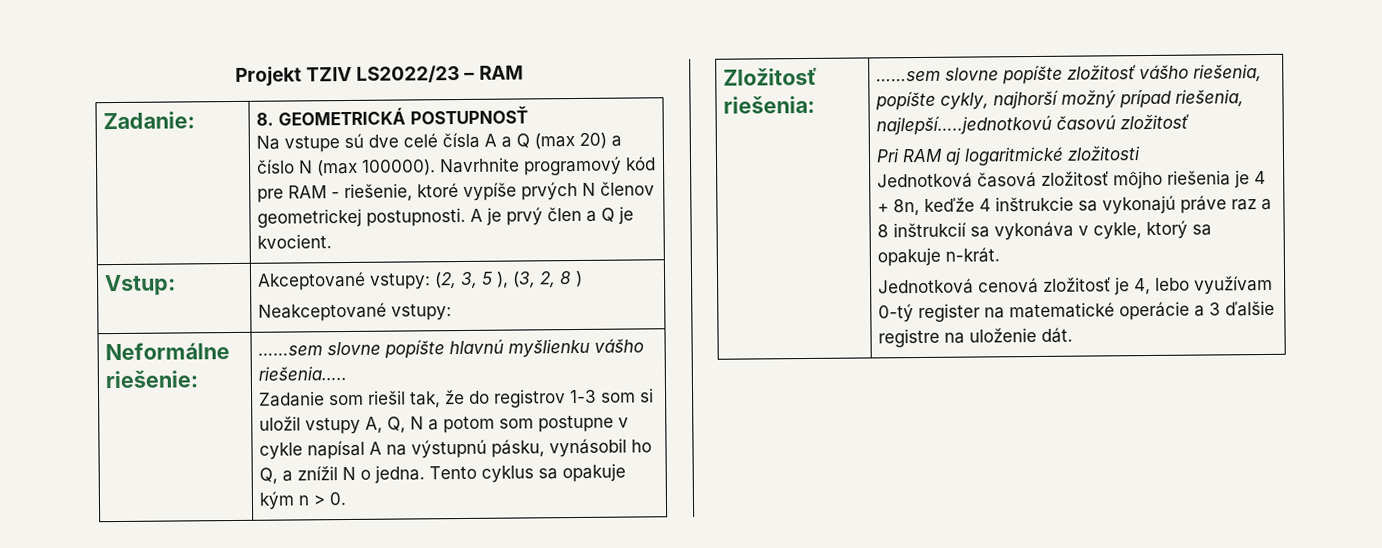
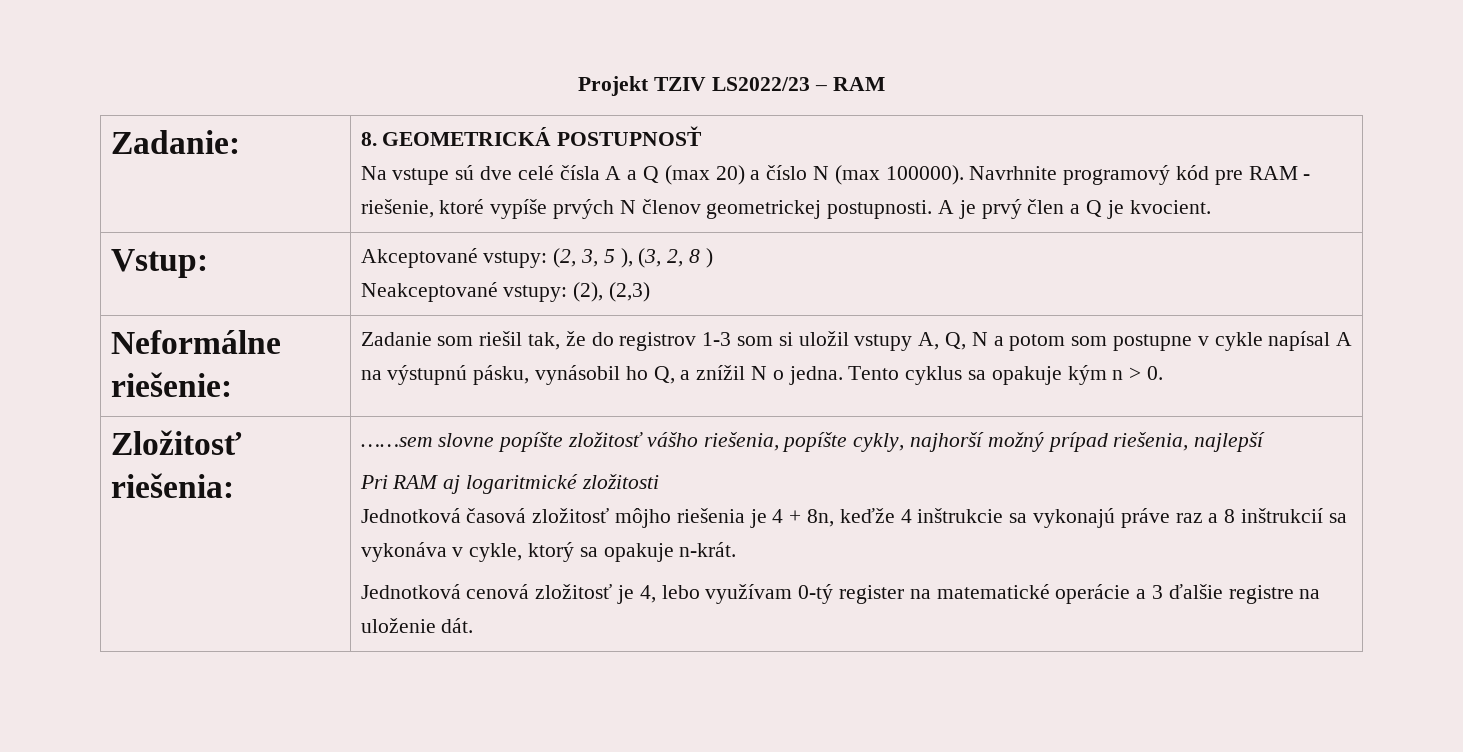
(453, 312) none -> [573,282,650,302] (2), (2,3)
[258,338,645,359] [258,365,348,381] ……sem slovne popíšte hlavnú myšlienku vášho riešenia….. // -> (232, 384) none
[876,113,1190,136] najlepší…..jednotkovú časovú zložitosť -> [1194,432,1266,452] najlepší

